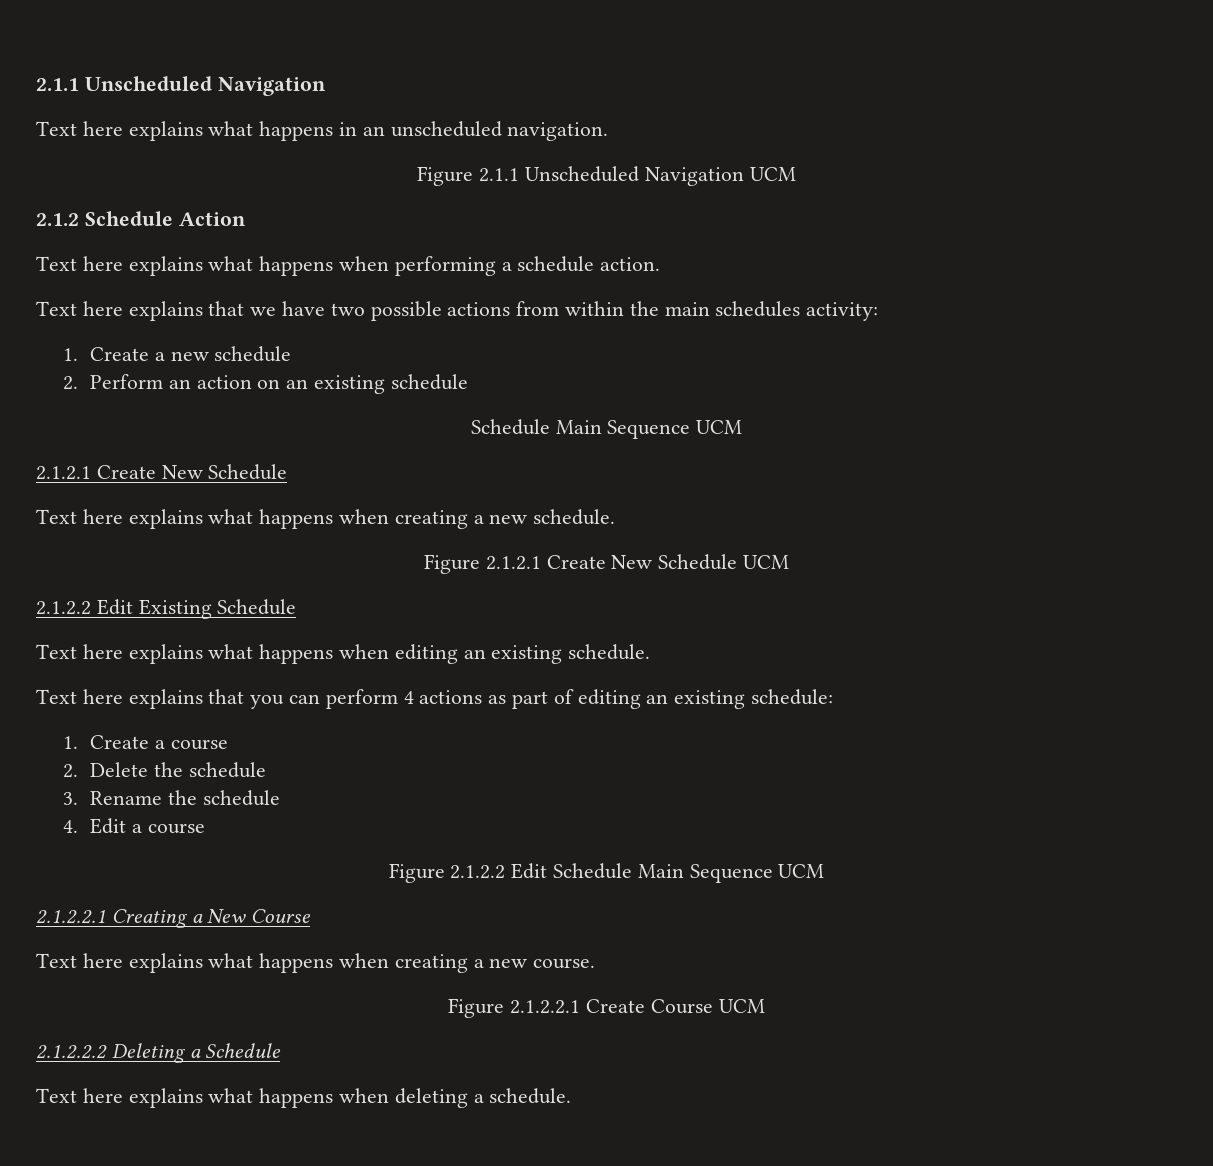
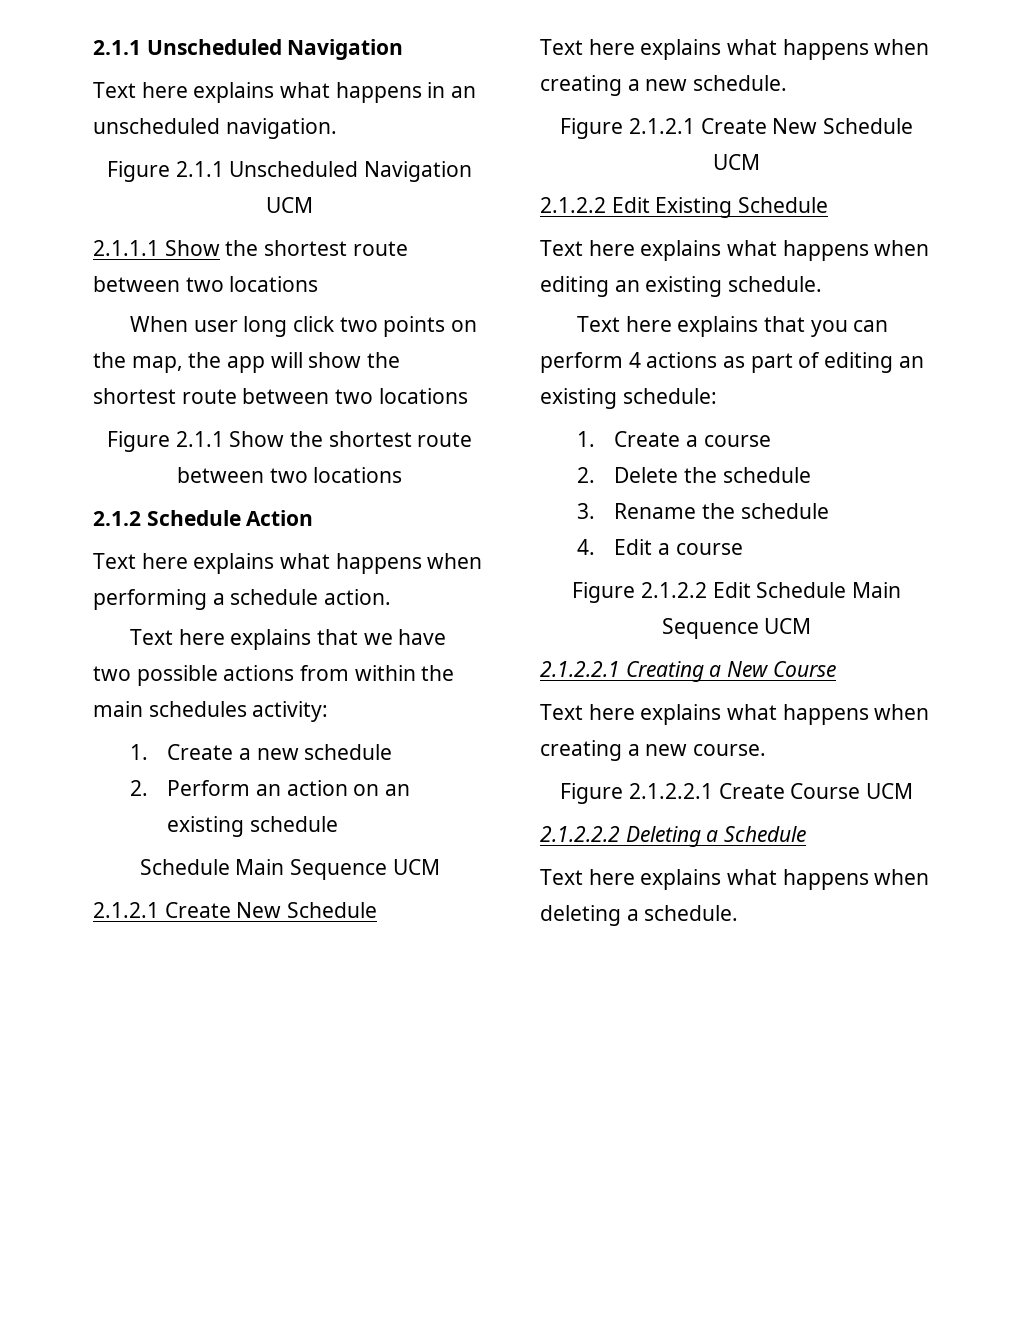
(796, 174) none -> [93,240,408,256] [93,276,319,292] [130,316,478,337] [93,352,401,373] [93,388,468,404] [106,431,473,452] [176,467,403,483] // 2.1.1.1 Show the shortest route between two locations // When user long click two points on the map, the app will show the shortest route between two locations // Figure 2.1.1 Show the shortest route between two locations

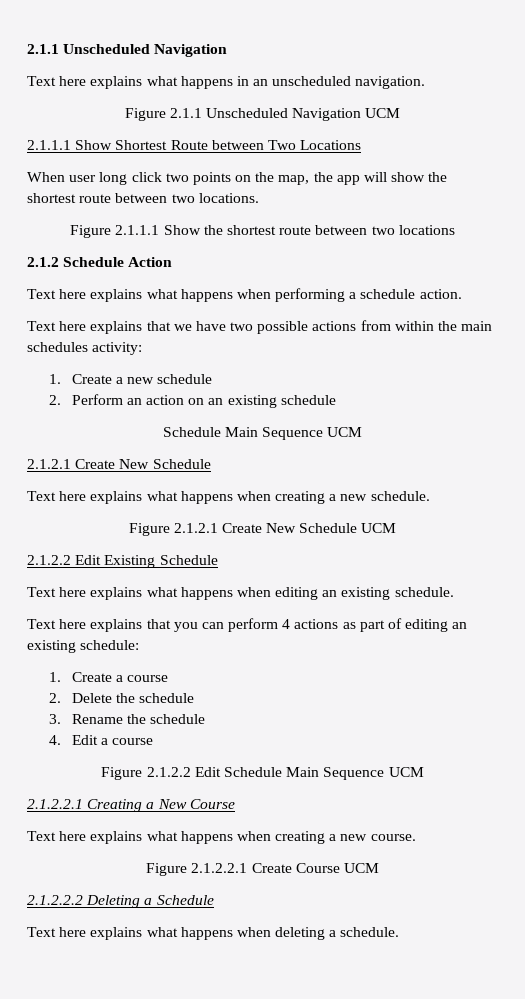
[225,240,408,256] [93,276,319,292] the shortest route between two locations -> [115,140,362,150] Shortest Route between Two Locations
[378,388,468,404] [106,431,224,452] locations // Figure 2.1.1 -> [198,193,259,203] [70,225,160,238] locations. // Figure 2.1.1.1

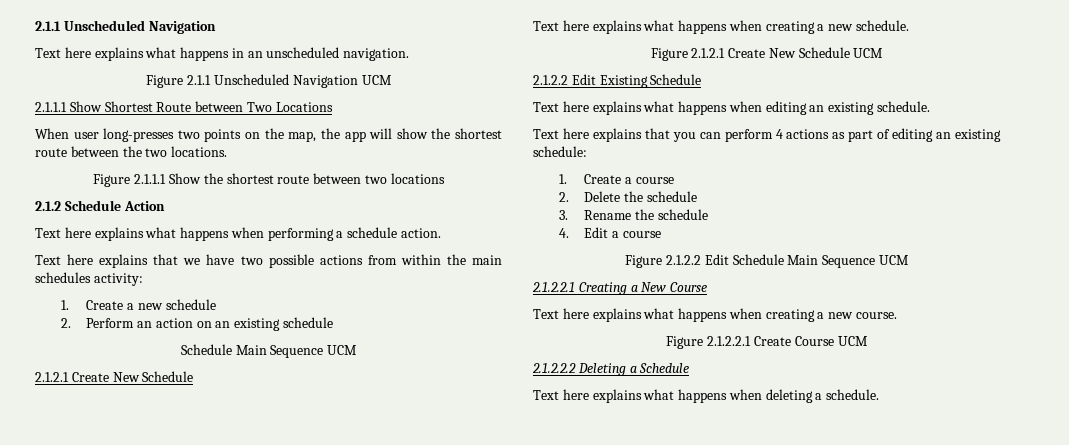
[99,172,162,185] long click -> [103,128,175,142] long-presses
(168, 198) none -> [122,146,142,157] the

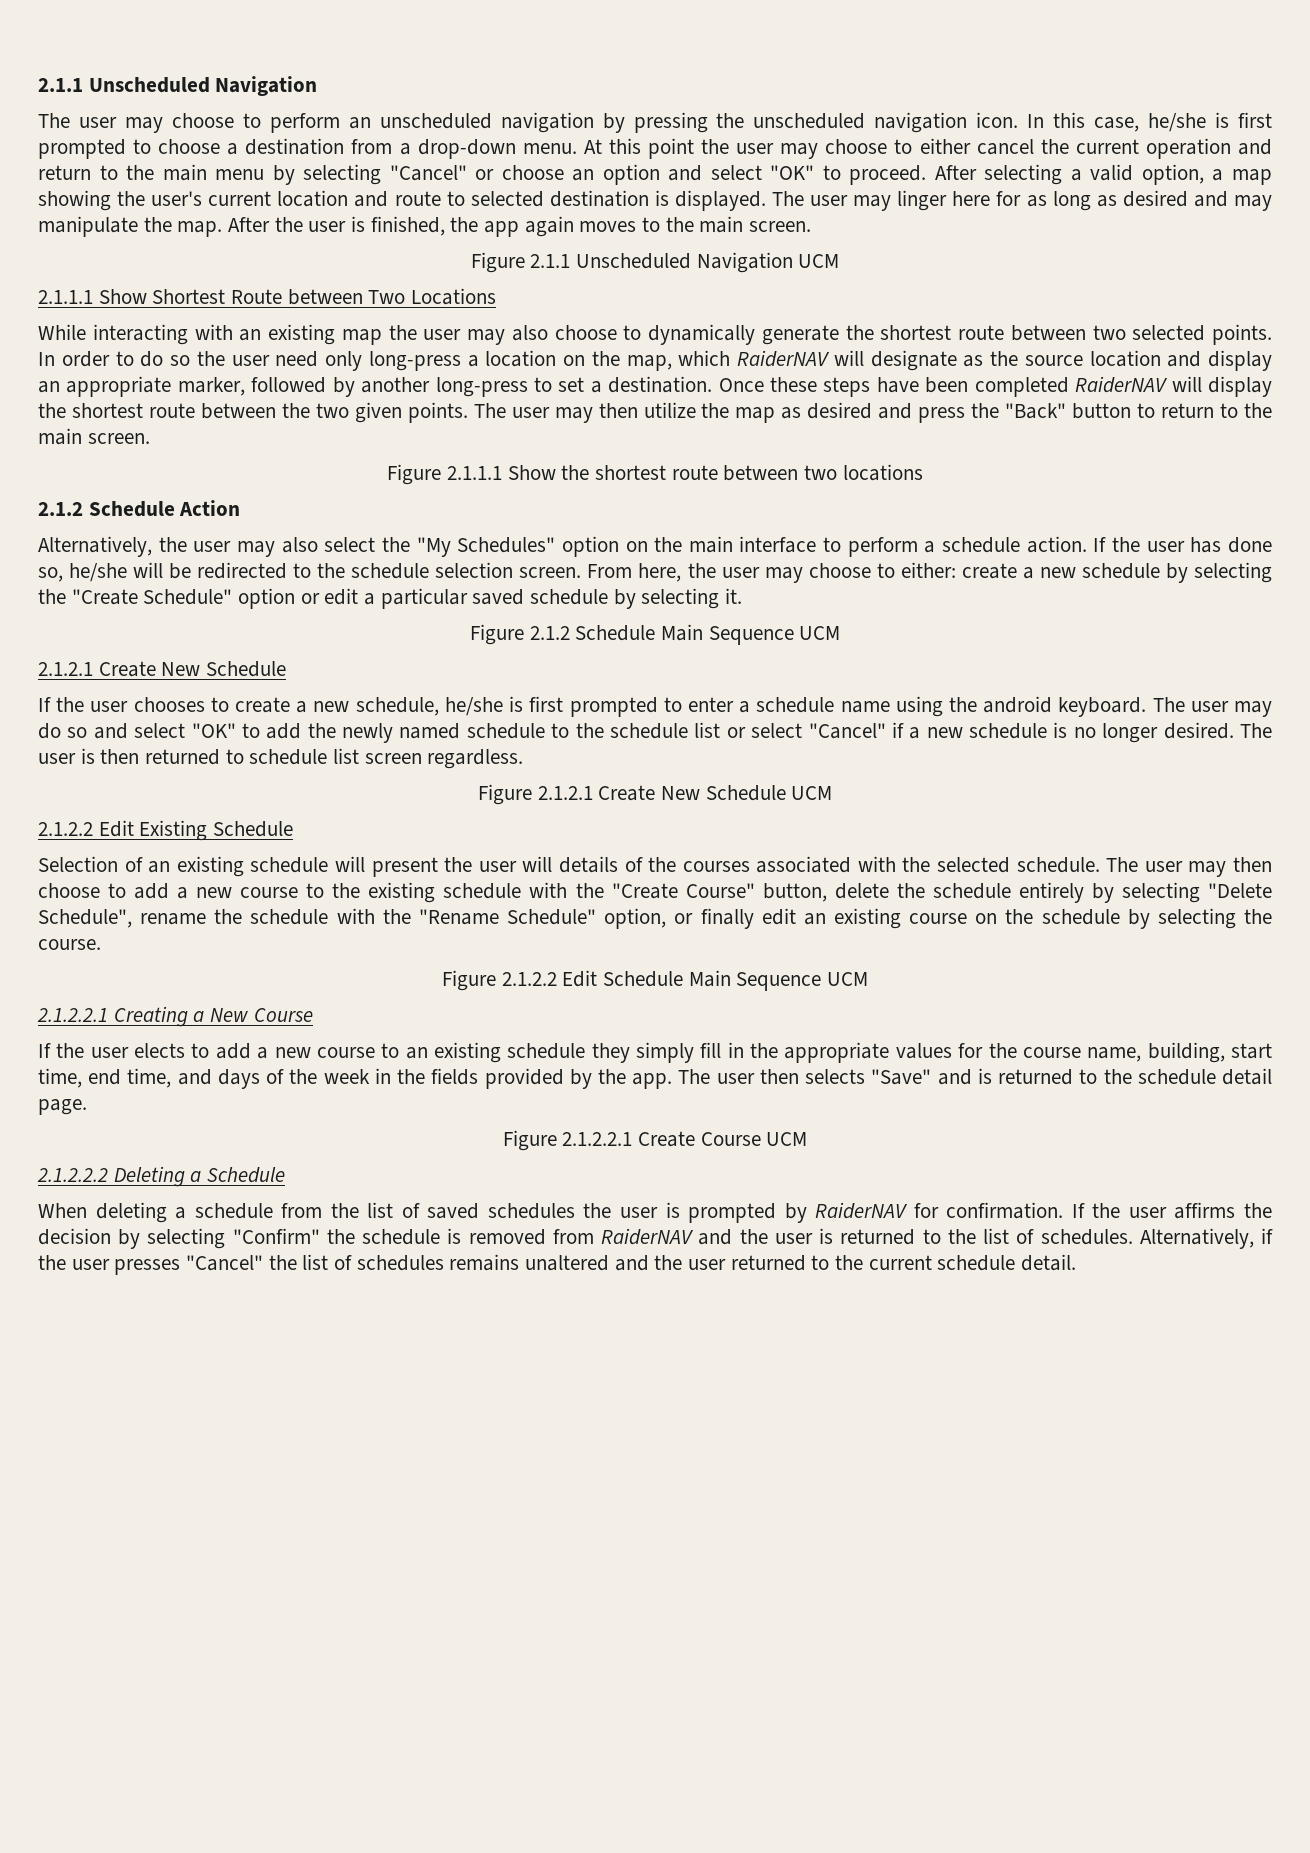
[35,47,410,61] Text here explains what happens in an unscheduled navigation. -> [38,112,1273,133] [38,138,1272,159] [38,164,1272,185] [38,190,1273,211] [38,216,812,237] The user may choose to perform an unscheduled navigation by pressing the unscheduled navigation icon. In this case, he/she is first prompted to choose a destination from a drop-down menu. At this point the user may choose to either cancel the current operation and return to the main menu by selecting "Cancel" or choose an option and select "OK" to proceed. After selecting a valid option, a map showing the user's current location and route to selected destination is displayed. The user may linger here for as long as desired and may manipulate the map. After the user is finished, the app again moves to the main screen.
[35,128,428,142] When user long-presses two points on the map, the app will show -> [38,324,1272,345] [38,350,1272,371] [38,376,1273,397] While interacting with an existing map the user may also choose to dynamically generate the shortest route between two selected points. In order to do so the user need only long-press a location on the map, which RaiderNAV will designate as the source location and display an appropriate marker, followed by another long-press to set a destination. Once these steps have been completed RaiderNAV will display
[171,146,228,157] locations. -> [354,402,1273,423] [38,428,150,445] given points. The user may then utilize the map as desired and press the "Back" button to return to the main screen.
[35,227,442,241] [35,254,502,268] [35,272,143,286] [60,299,216,310] [60,317,333,331] Text here explains what happens when performing a schedule action. // Text here explains that we have two possible actions from within the main schedules activity: // 1. Create a new schedule // 2. Perform an action on an existing schedule // -> [38,536,1273,557] [38,562,1272,583] [38,588,743,609] [469,624,570,645] Alternatively, the user may also select the "My Schedules" option on the main interface to perform a schedule action. If the user has done so, he/she will be redirected to the schedule selection screen. From here, the user may choose to either: create a new schedule by selecting the "Create Schedule" option or edit a particular saved schedule by selecting it. // Figure 2.1.2
[533,20,910,34] Text here explains what happens when creating a new schedule. -> [38,696,1272,717] [38,722,1272,743] [38,748,524,769] If the user chooses to create a new schedule, he/she is first prompted to enter a schedule name using the android keyboard. The user may do so and select "OK" to add the newly named schedule to the schedule list or select "Cancel" if a new schedule is no longer desired. The user is then returned to schedule list screen regardless.
[533,101,931,115] [533,128,1001,142] [533,146,587,157] [558,174,674,184] [558,191,697,202] [558,209,708,220] [558,227,661,238] Text here explains what happens when editing an existing schedule. // Text here explains that you can perform 4 actions as part of editing an existing schedule: // 1. Create a course // 2. Delete the schedule // 3. Rename the schedule // 4. Edit a course -> [38,856,1272,877] [38,882,1272,903] [38,908,1272,929] [38,939,101,950] Selection of an existing schedule will present the user will details of the courses associated with the selected schedule. The user may then choose to add a new course to the existing schedule with the "Create Course" button, delete the schedule entirely by selecting "Delete Schedule", rename the schedule with the "Rename Schedule" option, or finally edit an existing course on the schedule by selecting the course.
[533,308,898,322] Text here explains what happens when creating a new course. -> [38,1042,1272,1063] [38,1068,1273,1089] [38,1099,87,1115] If the user elects to add a new course to an existing schedule they simply fill in the appropriate values for the course name, building, start time, end time, and days of the week in the fields provided by the app. The user then selects "Save" and is returned to the schedule detail page.
[533,389,880,403] Text here explains what happens when deleting a schedule. -> [38,1202,1272,1223] [38,1228,1273,1249] [38,1254,1077,1275] When deleting a schedule from the list of saved schedules the user is prompted by RaiderNAV for confirmation. If the user affirms the decision by selecting "Confirm" the schedule is removed from RaiderNAV and the user is returned to the list of schedules. Alternatively, if the user presses "Cancel" the list of schedules remains unaltered and the user returned to the current schedule detail.

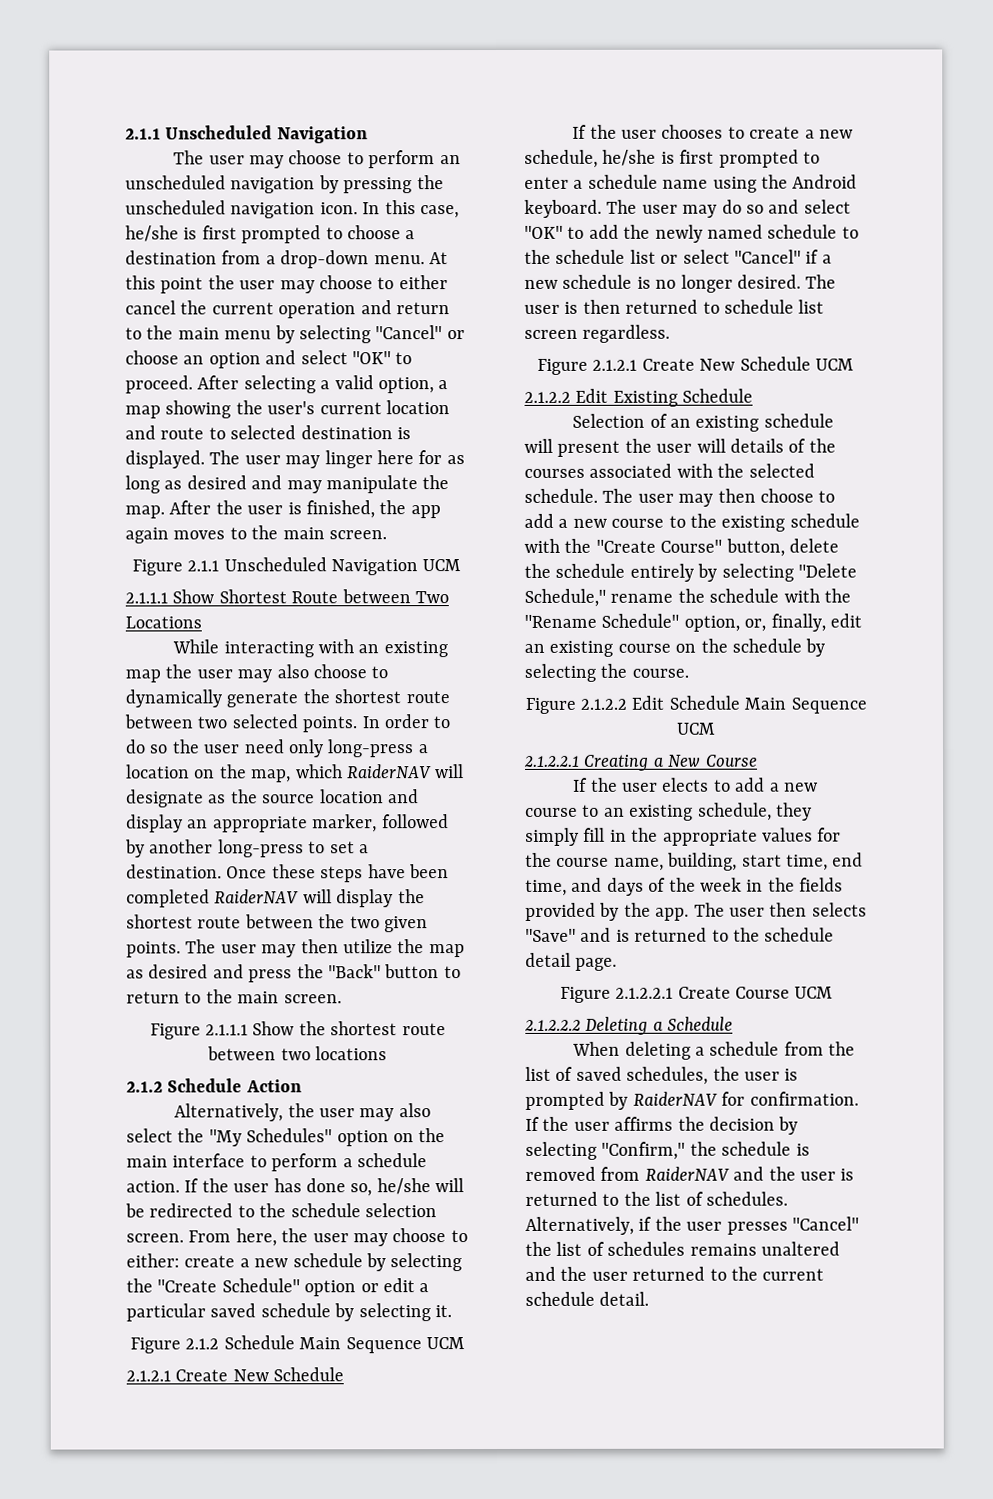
[983,696,1053,713] android -> [792,174,858,189] Android
[38,909,132,928] Schedule", -> [524,588,606,607] Schedule,"
[674,908,754,929] or finally -> [744,613,826,632] or, finally,
[507,1043,586,1059] schedule -> [697,802,772,821] schedule,
[487,1203,575,1219] schedules -> [626,1066,709,1085] schedules,
[232,1228,320,1244] "Confirm" -> [601,1141,686,1160] "Confirm,"

